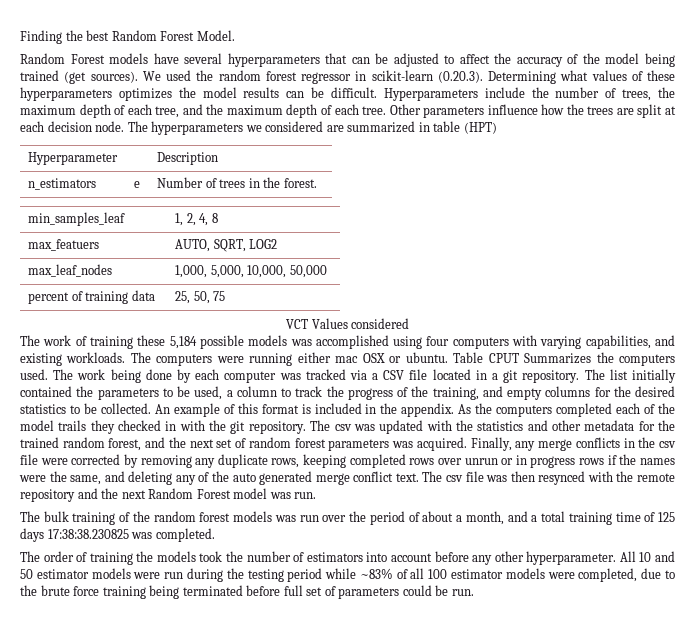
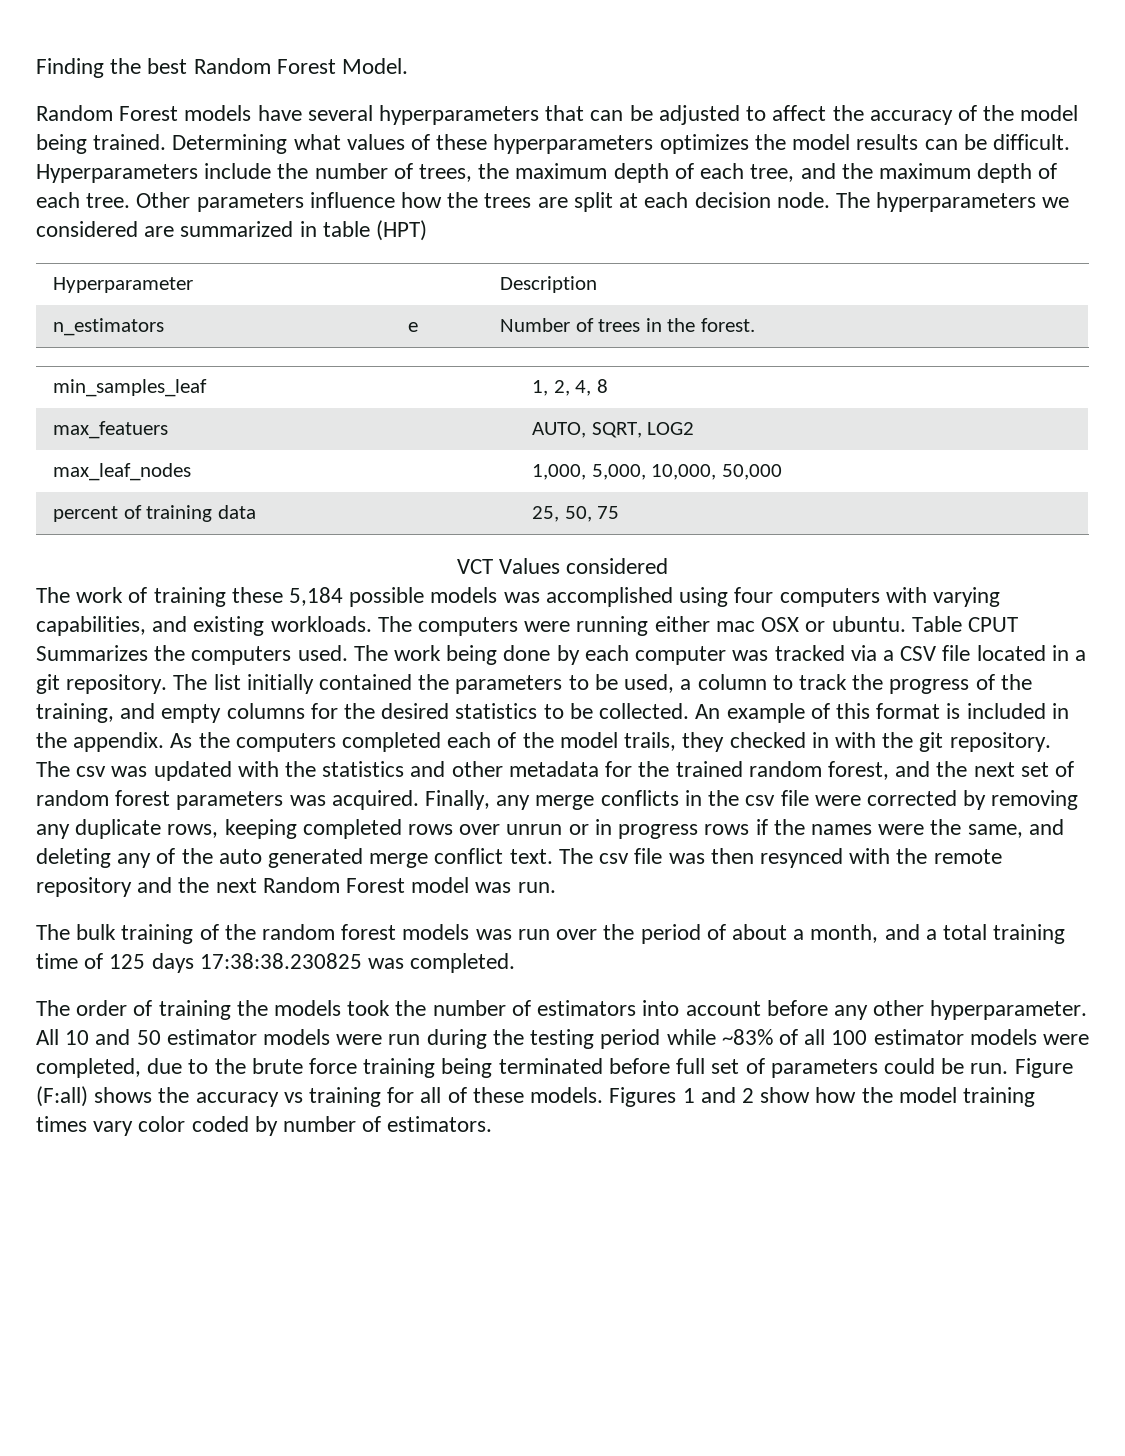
[20,70,483,84] trained (get sources). We used the random forest regressor in scikit-learn (0.20.3). -> [93,134,167,150] trained.
[58,420,87,431] trails -> [624,732,677,751] trails,
(474, 592) none -> [1014,1058,1073,1078] [36,1086,1035,1107] [36,1116,493,1136] Figure (F:all) shows the accuracy vs training for all of these models. Figures 1 and 2 show how the model training times vary color coded by number of estimators.

